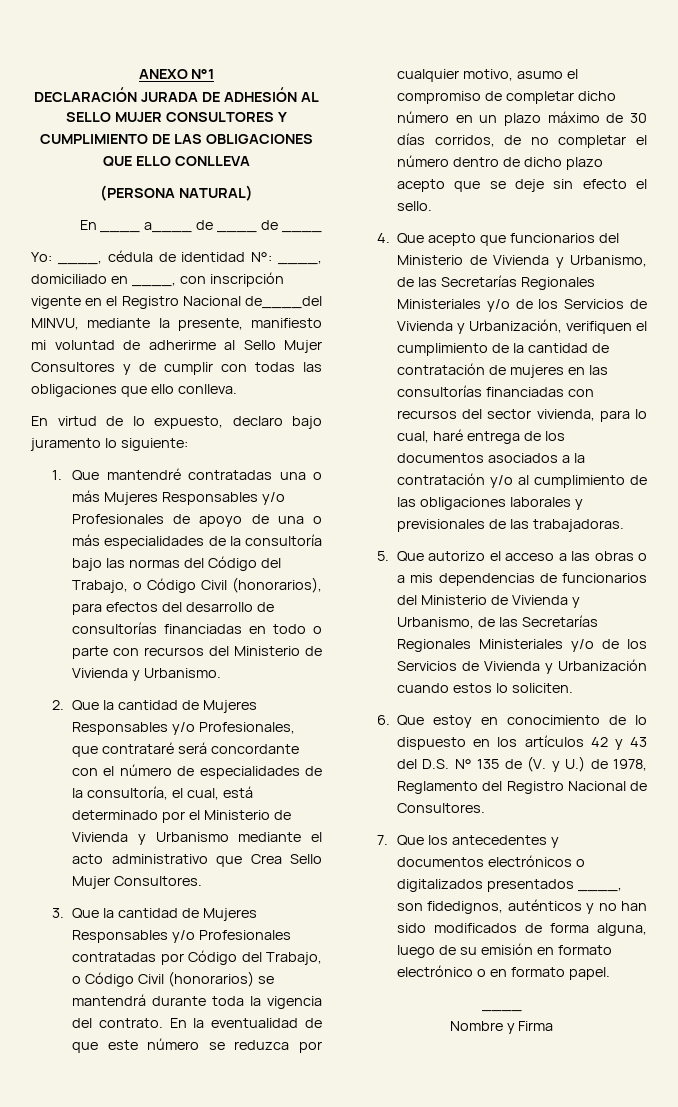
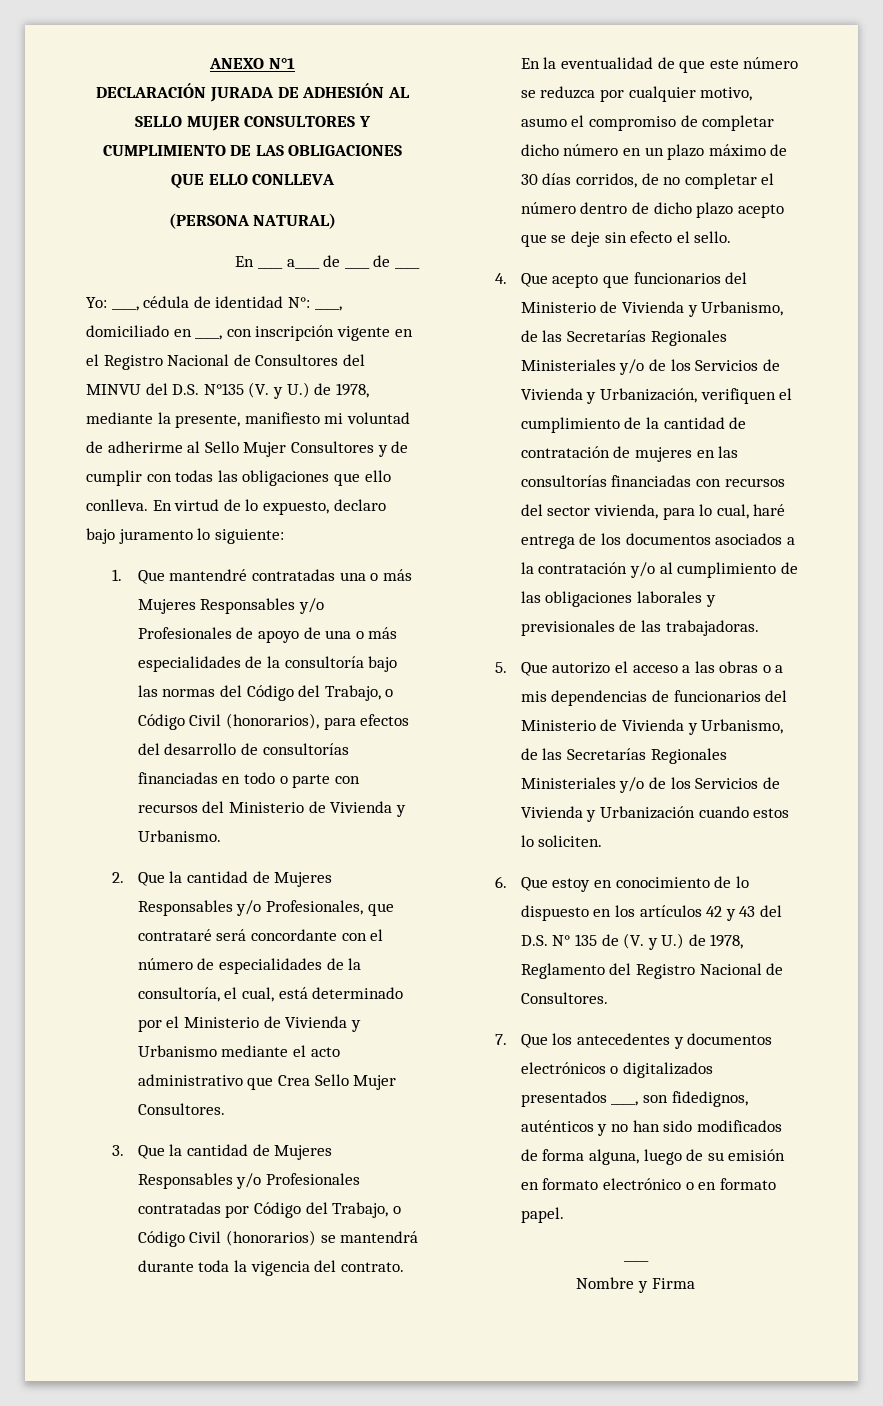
[245,296,322,309] [31,318,79,330] de____del MINVU, -> [233,354,365,366] [86,382,369,399] de Consultores del MINVU del D.S. N°135 (V. y U.) de 1978,
(237, 389) // -> (148, 505) none

